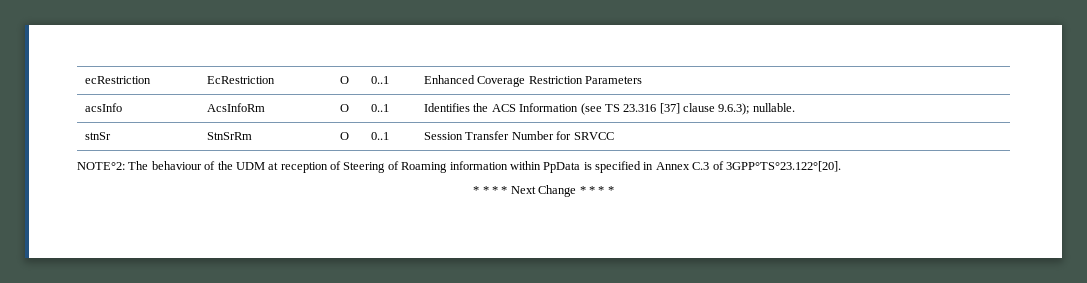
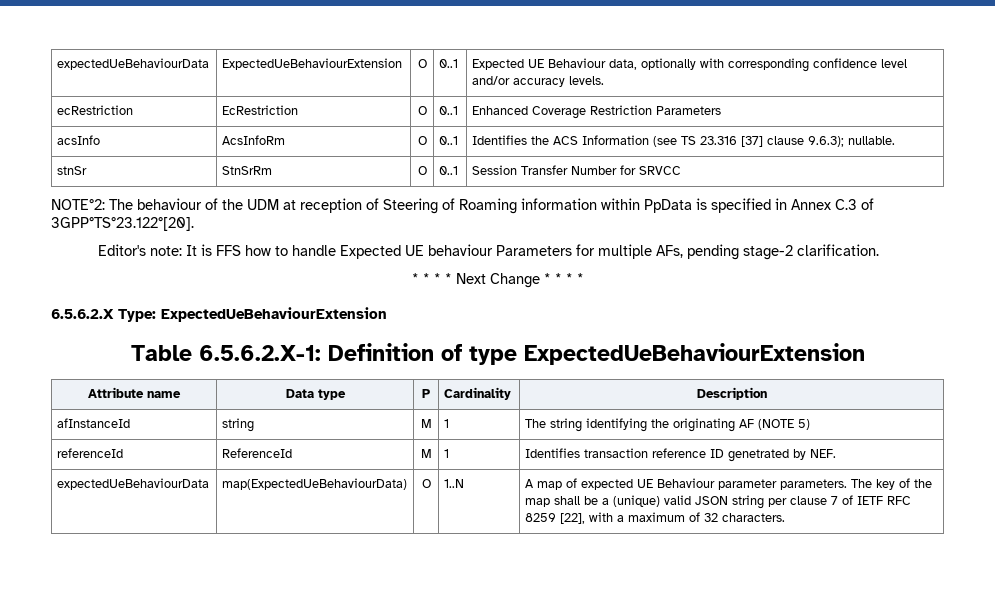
(85, 80) none -> [57,58,210,70] [222,58,403,70] [417,59,427,68] [439,59,459,68] [472,58,908,72] [472,76,605,87] expectedUeBehaviourData | ExpectedUeBehaviourExtension | O | 0..1 | Expected UE Behaviour data, optionally with corresponding confidence level and/or accuracy levels. //
(841, 166) none -> [97,244,879,260] // Editor's note: It is FFS how to handle Expected UE behaviour Parameters for multiple AFs, pending stage-2 clarification.
(614, 190) none -> [51,307,387,322] [130,343,865,365] [88,387,181,398] [285,389,346,400] [422,389,430,398] [444,387,512,400] [696,387,767,400] [57,418,131,428] [222,418,255,432] [420,419,432,428] [444,419,450,428] [525,418,811,432] [57,448,124,458] [222,448,293,458] [420,449,432,458] [444,449,450,458] [525,448,837,462] [57,478,210,490] [222,478,408,490] [421,479,431,488] [444,479,465,488] [525,478,933,490] [525,495,912,509] [525,512,786,524] // 6.5.6.2.X Type: ExpectedUeBehaviourExtension // Table 6.5.6.2.X-1: Definition of type ExpectedUeBehaviourExtension // Attribute name | Data type | P | Cardinality | Description // afInstanceId | string | M | 1 | The string identifying the originating AF (NOTE 5) // referenceId | ReferenceId | M | 1 | Identifies transaction reference ID genetrated by NEF. // expectedUeBehaviourData | map(ExpectedUeBehaviourData) | O | 1..N | A map of expected UE Behaviour parameter parameters. The key of the map shall be a (unique) valid JSON string per clause 7 of IETF RFC 8259 [22], with a maximum of 32 characters.

